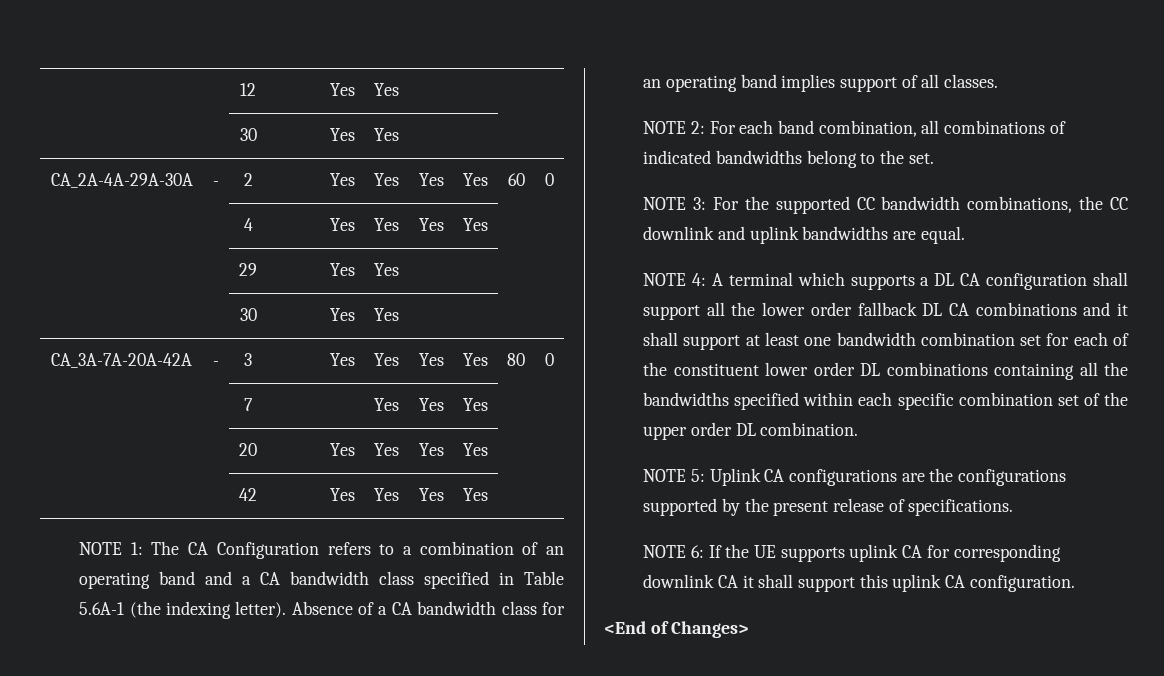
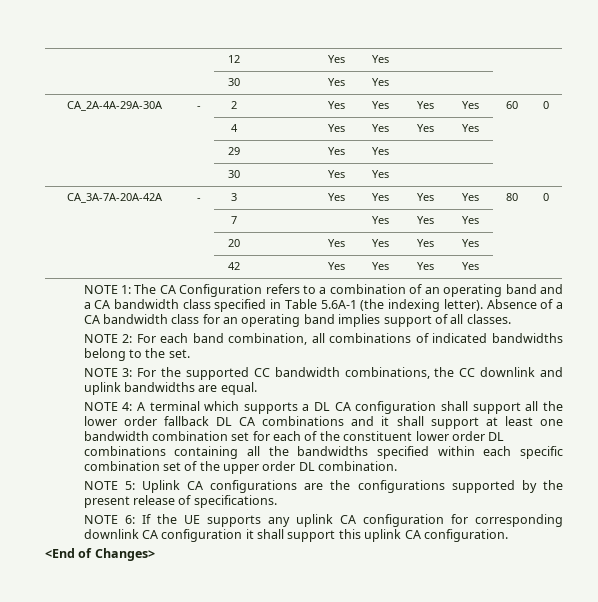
[849,544,923,562] uplink CA -> [267,514,444,527] any uplink CA configuration
(738, 581) none -> [161,529,243,542] configuration

